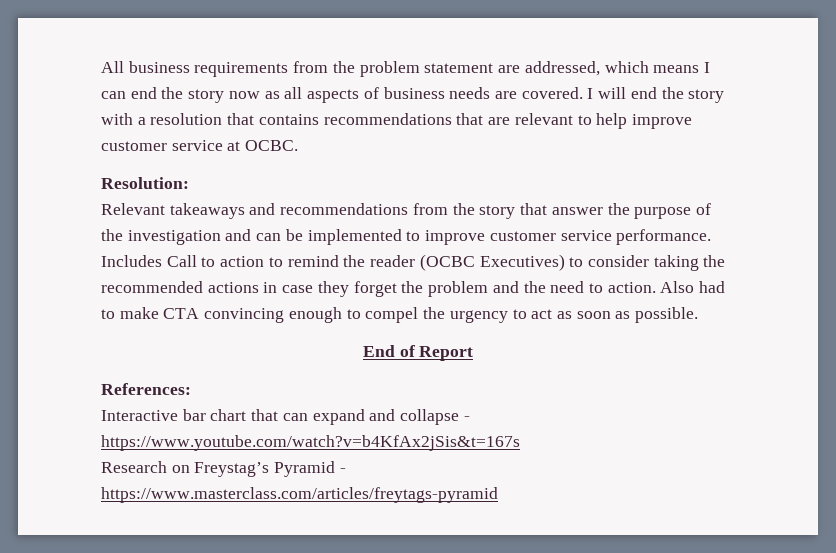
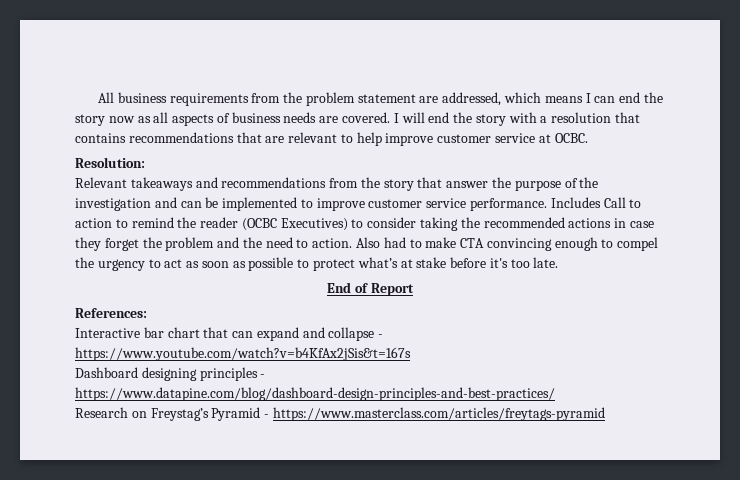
[635,307,699,323] possible. -> [248,257,559,271] possible to protect what’s at stake before it's too late.
(520, 443) none -> [75,367,266,381] [75,387,555,401] // Dashboard designing principles - https://www.datapine.com/blog/dashboard-design-principles-and-best-practices/

